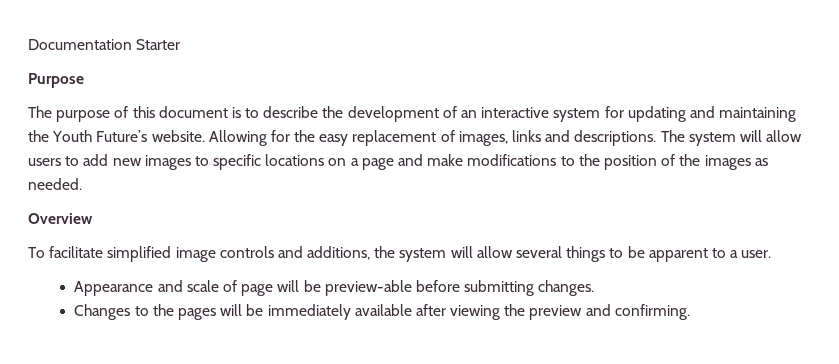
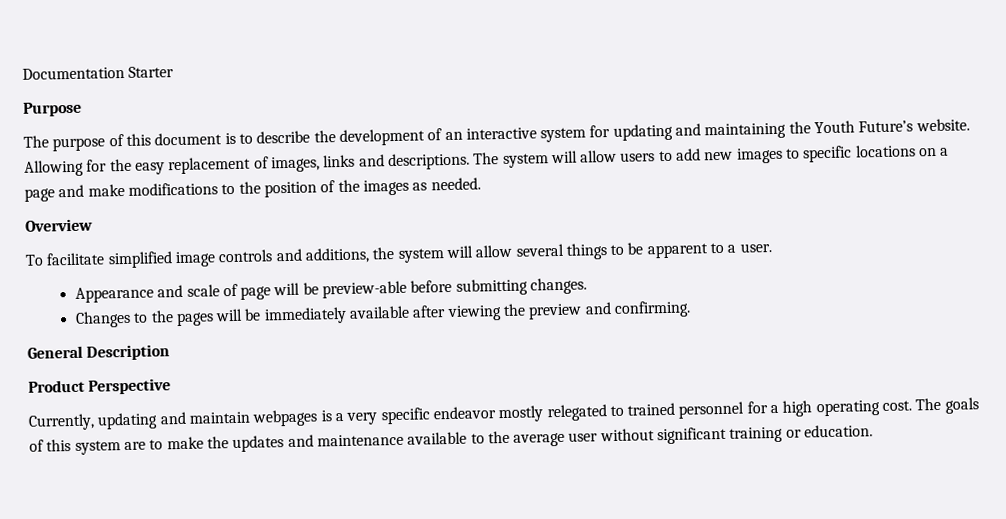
(690, 312) none -> [27,344,171,361] [28,378,172,395] [28,397,979,431] [29,424,874,455] // General Description // Product Perspective // Currently, updating and maintain webpages is a very specific endeavor mostly relegated to trained personnel for a high operating cost. The goals of this system are to make the updates and maintenance available to the average user without significant training or education.

